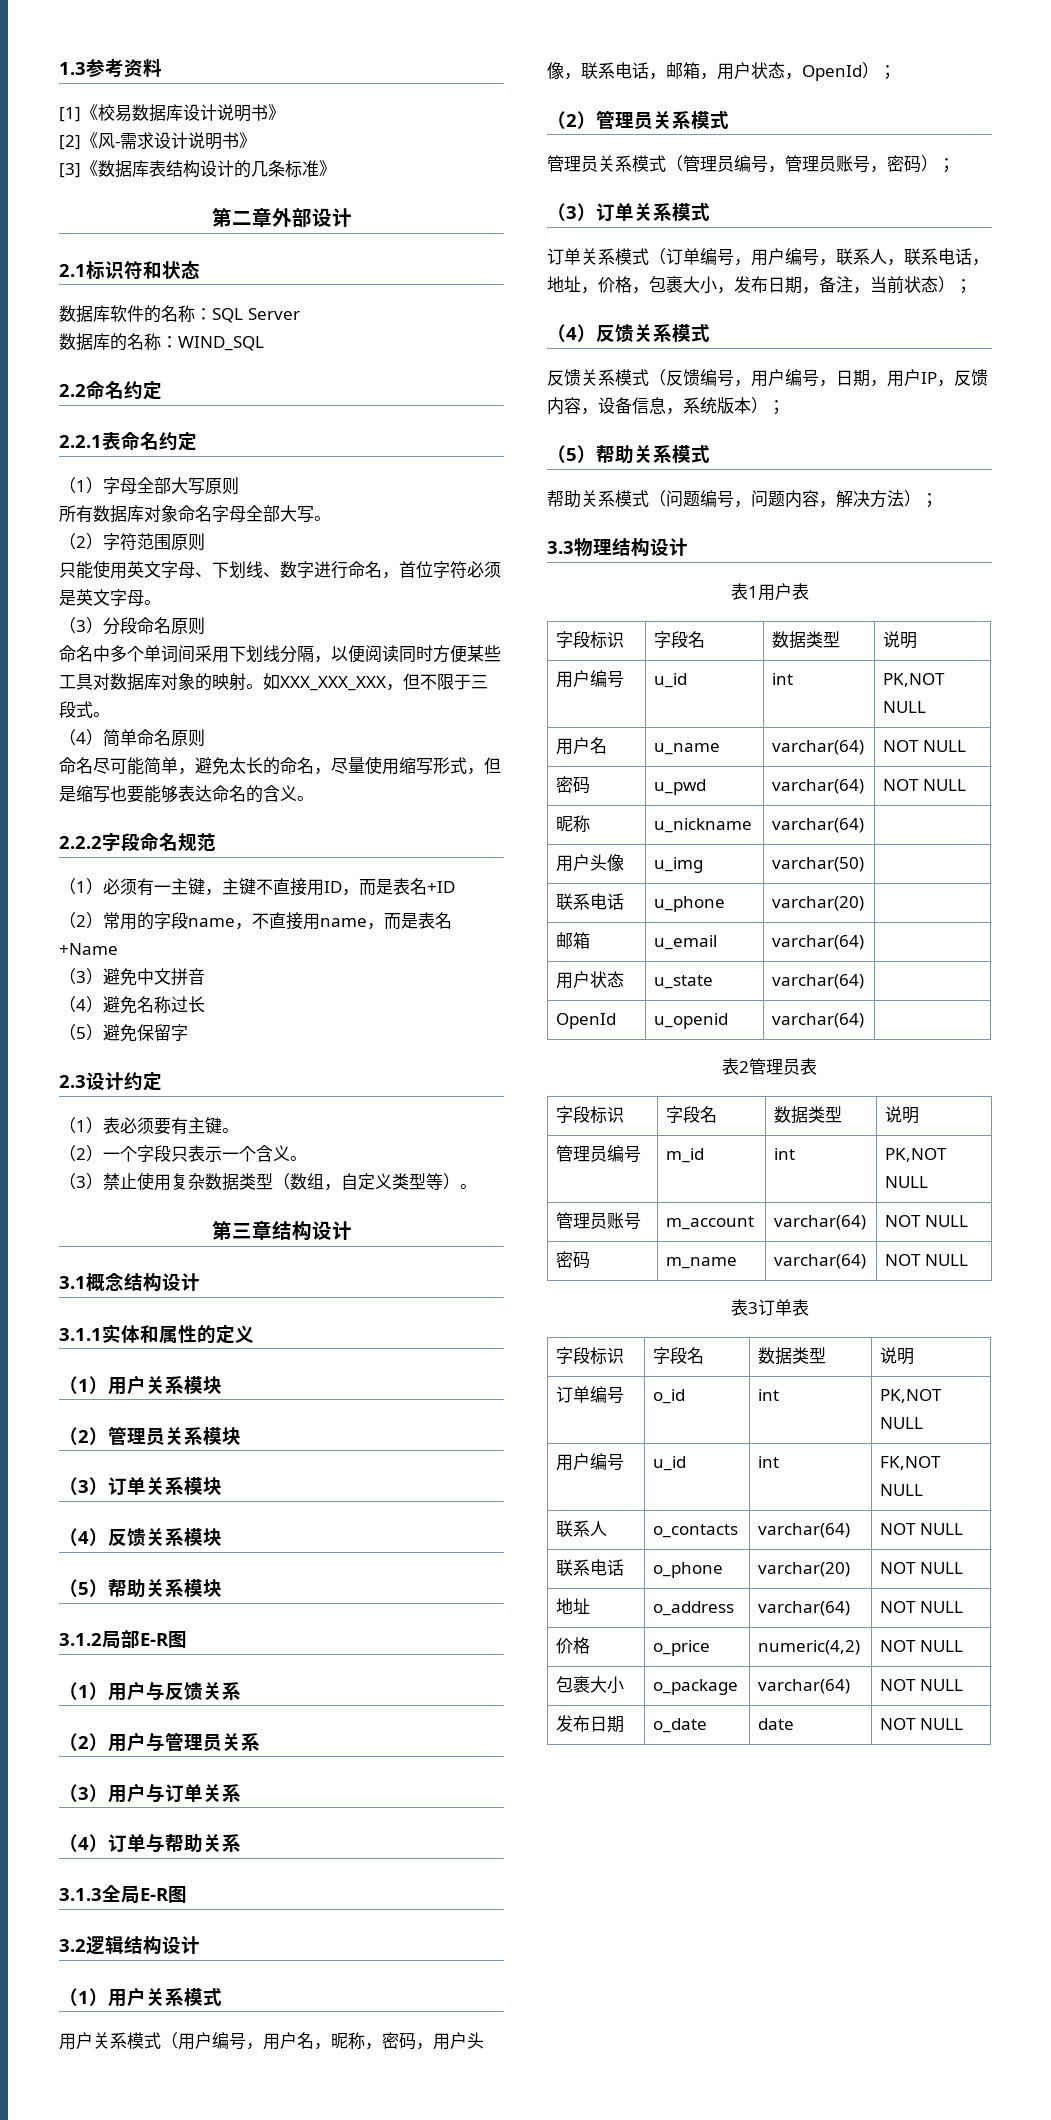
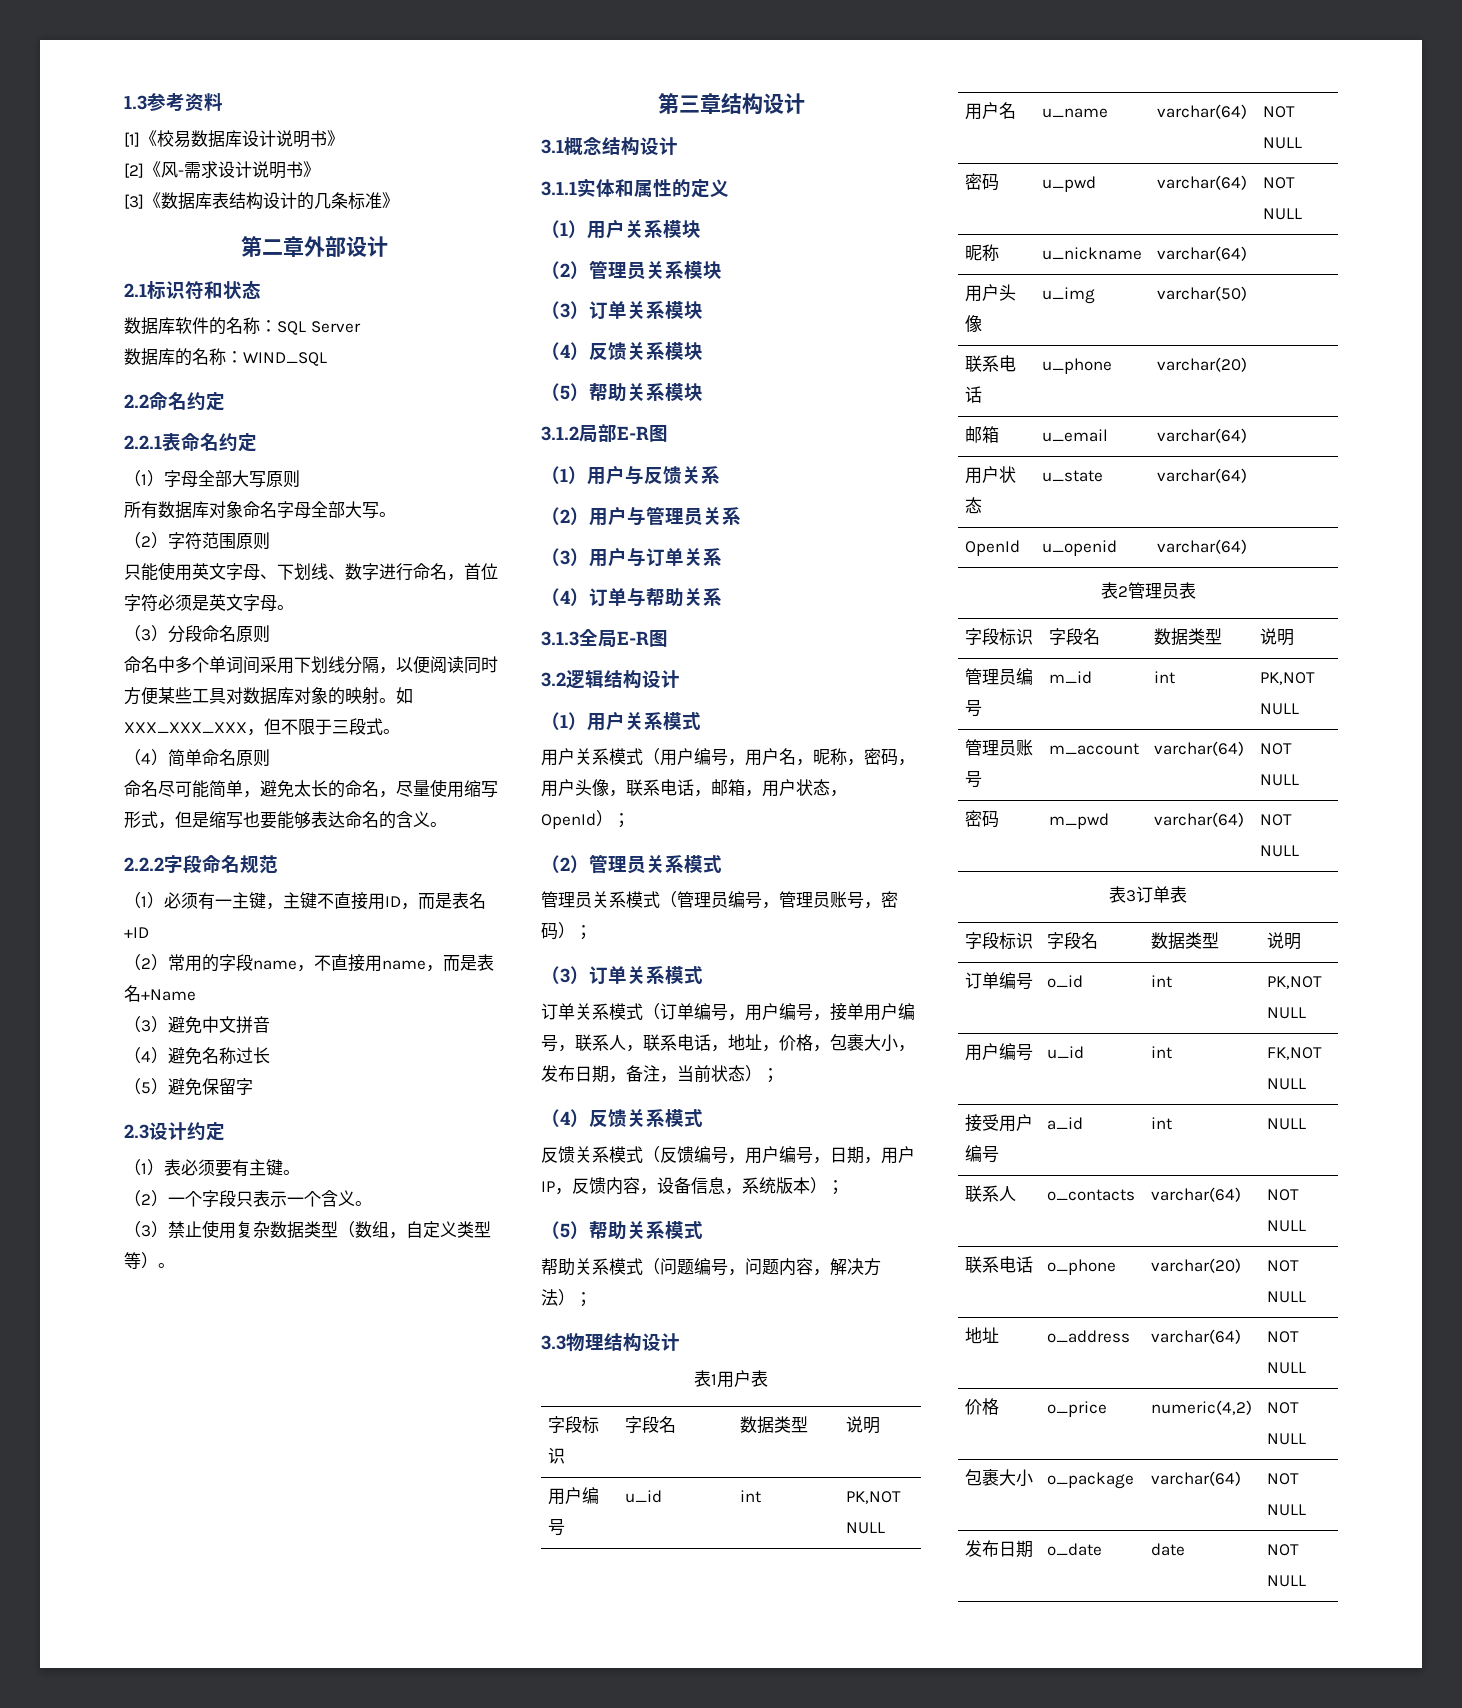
(836, 262) none -> [830,1003,915,1021] [541,1035,575,1052] 接单用户编号，
[666,1257,738,1269] m_name -> [1049,813,1110,829] m_pwd
(924, 1490) none -> [965,1114,1034,1132] [965,1145,1000,1163] [1047,1117,1084,1130] [1151,1117,1173,1130] [1267,1118,1307,1130] // 接受用户编号 | a_id | int | NULL

